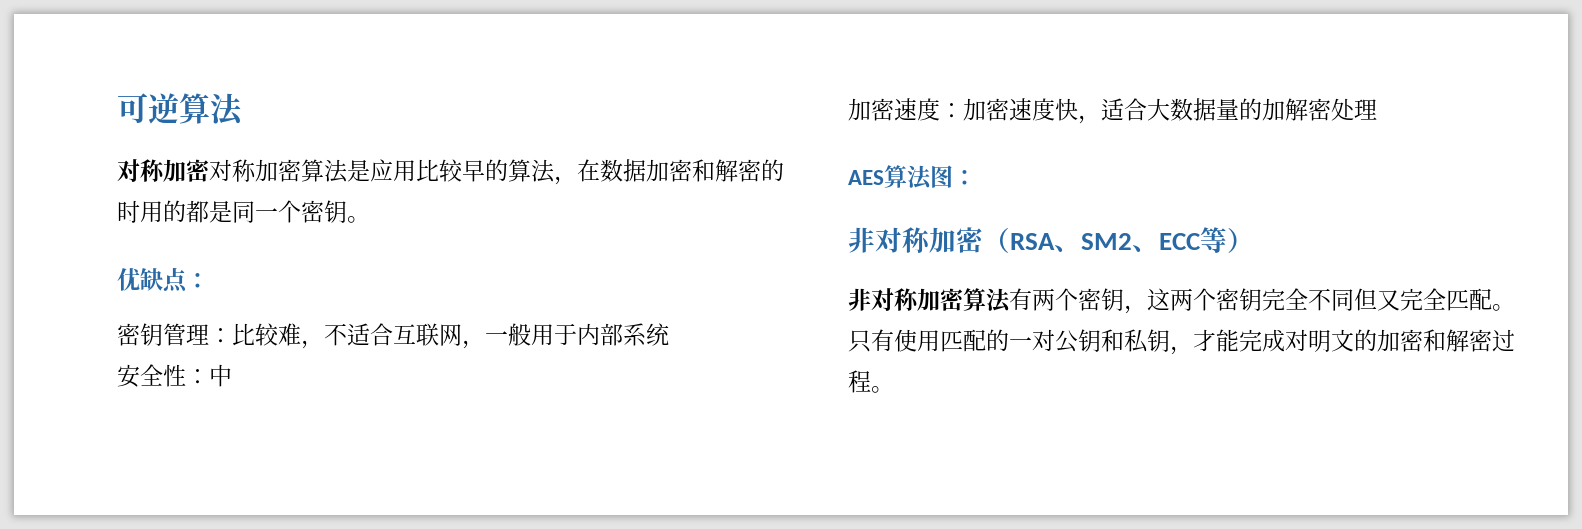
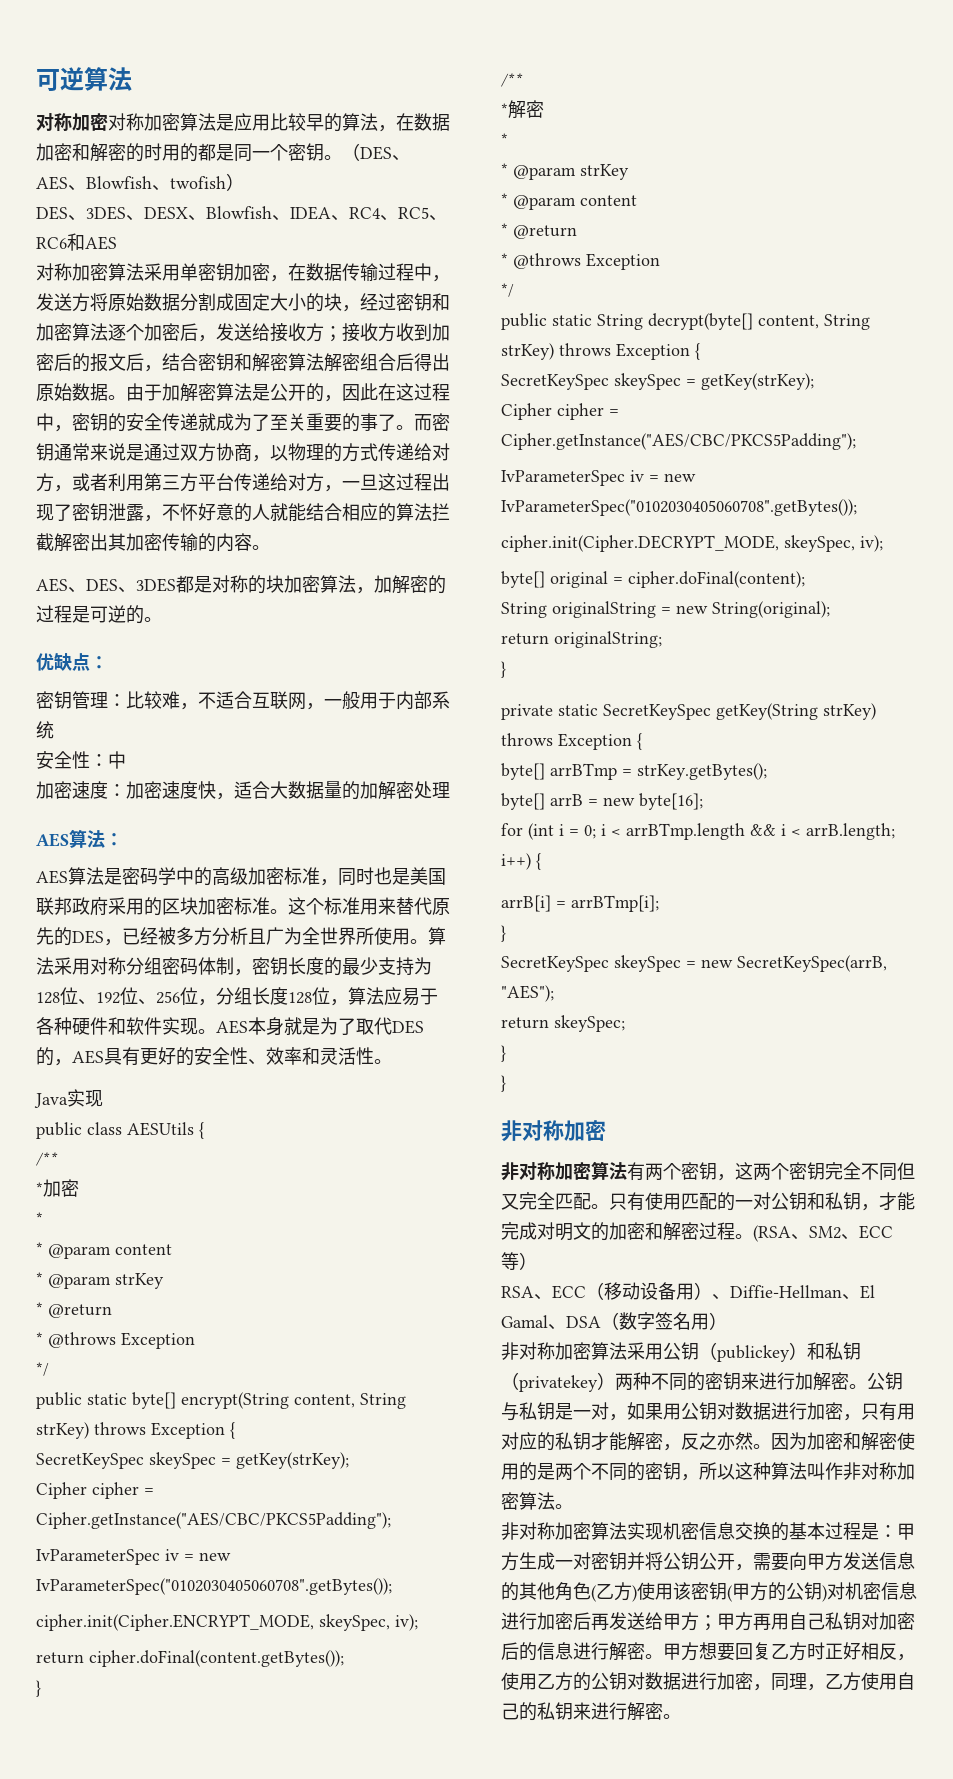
(370, 219) none -> [342,143,410,161] [36,173,244,191] [36,206,447,221] [36,233,117,251] [36,263,450,282] [36,293,450,312] [36,323,450,342] [36,353,450,372] [36,383,450,402] [36,413,450,432] [36,443,450,462] [36,473,450,492] [36,503,450,522] [36,533,270,552] [36,575,446,594] [36,605,162,624] （DES、AES、Blowfish、twofish） // DES、3DES、DESX、Blowfish、IDEA、RC4、RC5、RC6和AES // 对称加密算法采用单密钥加密，在数据传输过程中，发送方将原始数据分割成固定大小的块，经过密钥和加密算法逐个加密后，发送给接收方；接收方收到加密后的报文后，结合密钥和解密算法解密组合后得出原始数据。由于加解密算法是公开的，因此在这过程中，密钥的安全传递就成为了至关重要的事了。而密钥通常来说是通过双方协商，以物理的方式传递给对方，或者利用第三方平台传递给对方，一旦这过程出现了密钥泄露，不怀好意的人就能结合相应的算法拦截解密出其加密传输的内容。 // AES、DES、3DES都是对称的块加密算法，加解密的过程是可逆的。
[930,165,976,188] [848,227,1254,253] 图： // 非对称加密（RSA、SM2、ECC等） -> [105,833,123,846] [36,867,446,886] [36,897,450,916] [36,927,446,946] [36,957,432,976] [36,987,438,1006] [36,1017,424,1036] [36,1047,392,1066] [34,1089,103,1108] [36,1122,204,1139] [36,1152,58,1166] [36,1179,79,1197] [36,1212,43,1225] [36,1242,172,1259] [36,1272,164,1289] [36,1302,112,1318] [36,1332,195,1349] [36,1362,49,1376] [36,1392,406,1409] [36,1422,235,1439] [36,1452,349,1469] [36,1482,154,1499] [36,1512,391,1529] [36,1549,231,1565] [36,1578,392,1595] [36,1614,418,1631] [36,1650,344,1667] [36,1680,41,1697] [501,73,523,87] [501,100,544,119] [501,133,508,146] [501,163,629,180] [501,193,637,210] [501,223,577,239] [501,253,660,270] [501,283,514,297] [501,313,870,330] [501,343,700,360] [501,373,814,390] [501,403,619,420] [501,433,856,450] [501,470,696,486] [501,499,857,516] [501,535,883,552] [501,571,805,588] [501,601,830,618] [501,631,662,648] [501,661,506,678] [501,703,876,720] [501,733,642,750] [501,763,767,780] [501,793,703,810] [501,823,895,840] [501,853,541,870] [501,895,659,912] [501,925,506,942] [501,955,887,972] [501,985,554,1002] [501,1015,625,1032] [501,1045,506,1062] [501,1075,506,1092] [501,1120,606,1142] ： // AES算法是密码学中的高级加密标准，同时也是美国联邦政府采用的区块加密标准。这个标准用来替代原先的DES，已经被多方分析且广为全世界所使用。算法采用对称分组密码体制，密钥长度的最少支持为128位、192位、256位，分组长度128位，算法应易于各种硬件和软件实现。AES本身就是为了取代DES的，AES具有更好的安全性、效率和灵活性。 // Java实现 // public class AESUtils { // /** // *加密 // * // * @param content // * @param strKey // * @return // * @throws Exception // */ // public static byte[] encrypt(String content, String strKey) throws Exception { // SecretKeySpec skeySpec = getKey(strKey); // Cipher cipher = Cipher.getInstance("AES/CBC/PKCS5Padding"); // IvParameterSpec iv = new IvParameterSpec("0102030405060708".getBytes()); // cipher.init(Cipher.ENCRYPT_MODE, skeySpec, iv); // return cipher.doFinal(content.getBytes()); // } // /** // *解密 // * // * @param strKey // * @param content // * @return // * @throws Exception // */ // public static String decrypt(byte[] content, String strKey) throws Exception { // SecretKeySpec skeySpec = getKey(strKey); // Cipher cipher = Cipher.getInstance("AES/CBC/PKCS5Padding"); // IvParameterSpec iv = new IvParameterSpec("0102030405060708".getBytes()); // cipher.init(Cipher.DECRYPT_MODE, skeySpec, iv); // byte[] original = cipher.doFinal(content); // String originalString = new String(original); // return originalString; // } // private static SecretKeySpec getKey(String strKey) throws Exception { // byte[] arrBTmp = strKey.getBytes(); // byte[] arrB = new byte[16]; // for (int i = 0; i < arrBTmp.length && i < arrB.length; i++) { // arrB[i] = arrBTmp[i]; // } // SecretKeySpec skeySpec = new SecretKeySpec(arrB, "AES"); // return skeySpec; // } // } // 非对称加密
(894, 389) none -> [753,1225,893,1242] [501,1252,537,1270] [501,1282,875,1300] [501,1312,727,1330] [501,1342,861,1362] [501,1372,903,1392] [501,1402,915,1421] [501,1432,915,1451] [501,1462,915,1481] [501,1492,573,1510] [501,1522,915,1541] [501,1552,915,1571] [501,1582,917,1602] [501,1612,915,1631] [501,1642,915,1661] [501,1672,915,1691] [501,1702,681,1721] (RSA、SM2、ECC等） // RSA、ECC（移动设备用）、Diffie-Hellman、El Gamal、DSA（数字签名用） // 非对称加密算法采用公钥（publickey）和私钥（privatekey）两种不同的密钥来进行加解密。公钥与私钥是一对，如果用公钥对数据进行加密，只有用对应的私钥才能解密，反之亦然。因为加密和解密使用的是两个不同的密钥，所以这种算法叫作非对称加密算法。 // 非对称加密算法实现机密信息交换的基本过程是：甲方生成一对密钥并将公钥公开，需要向甲方发送信息的其他角色(乙方)使用该密钥(甲方的公钥)对机密信息进行加密后再发送给甲方；甲方再用自己私钥对加密后的信息进行解密。甲方想要回复乙方时正好相反，使用乙方的公钥对数据进行加密，同理，乙方使用自己的私钥来进行解密。

